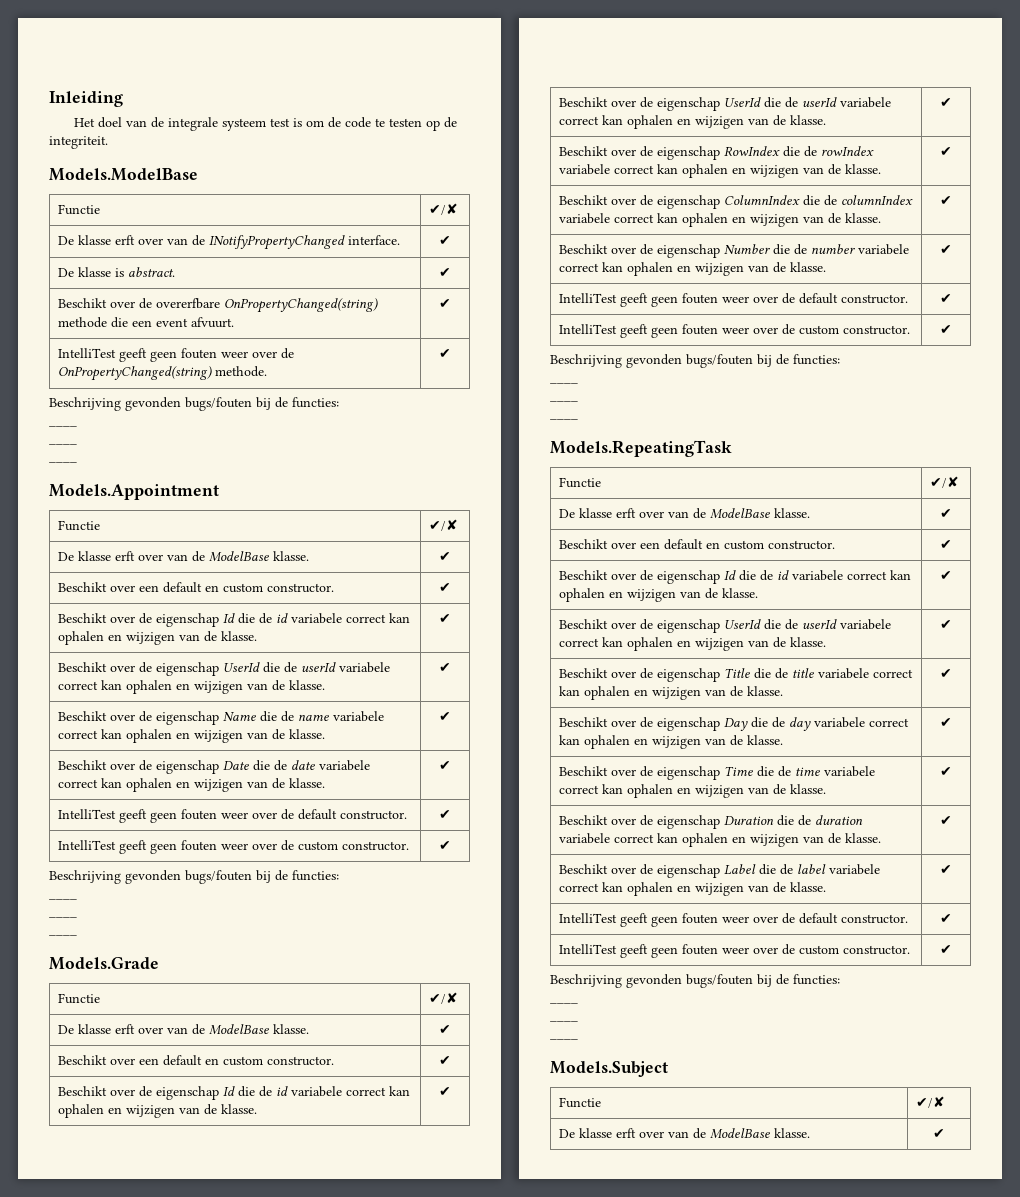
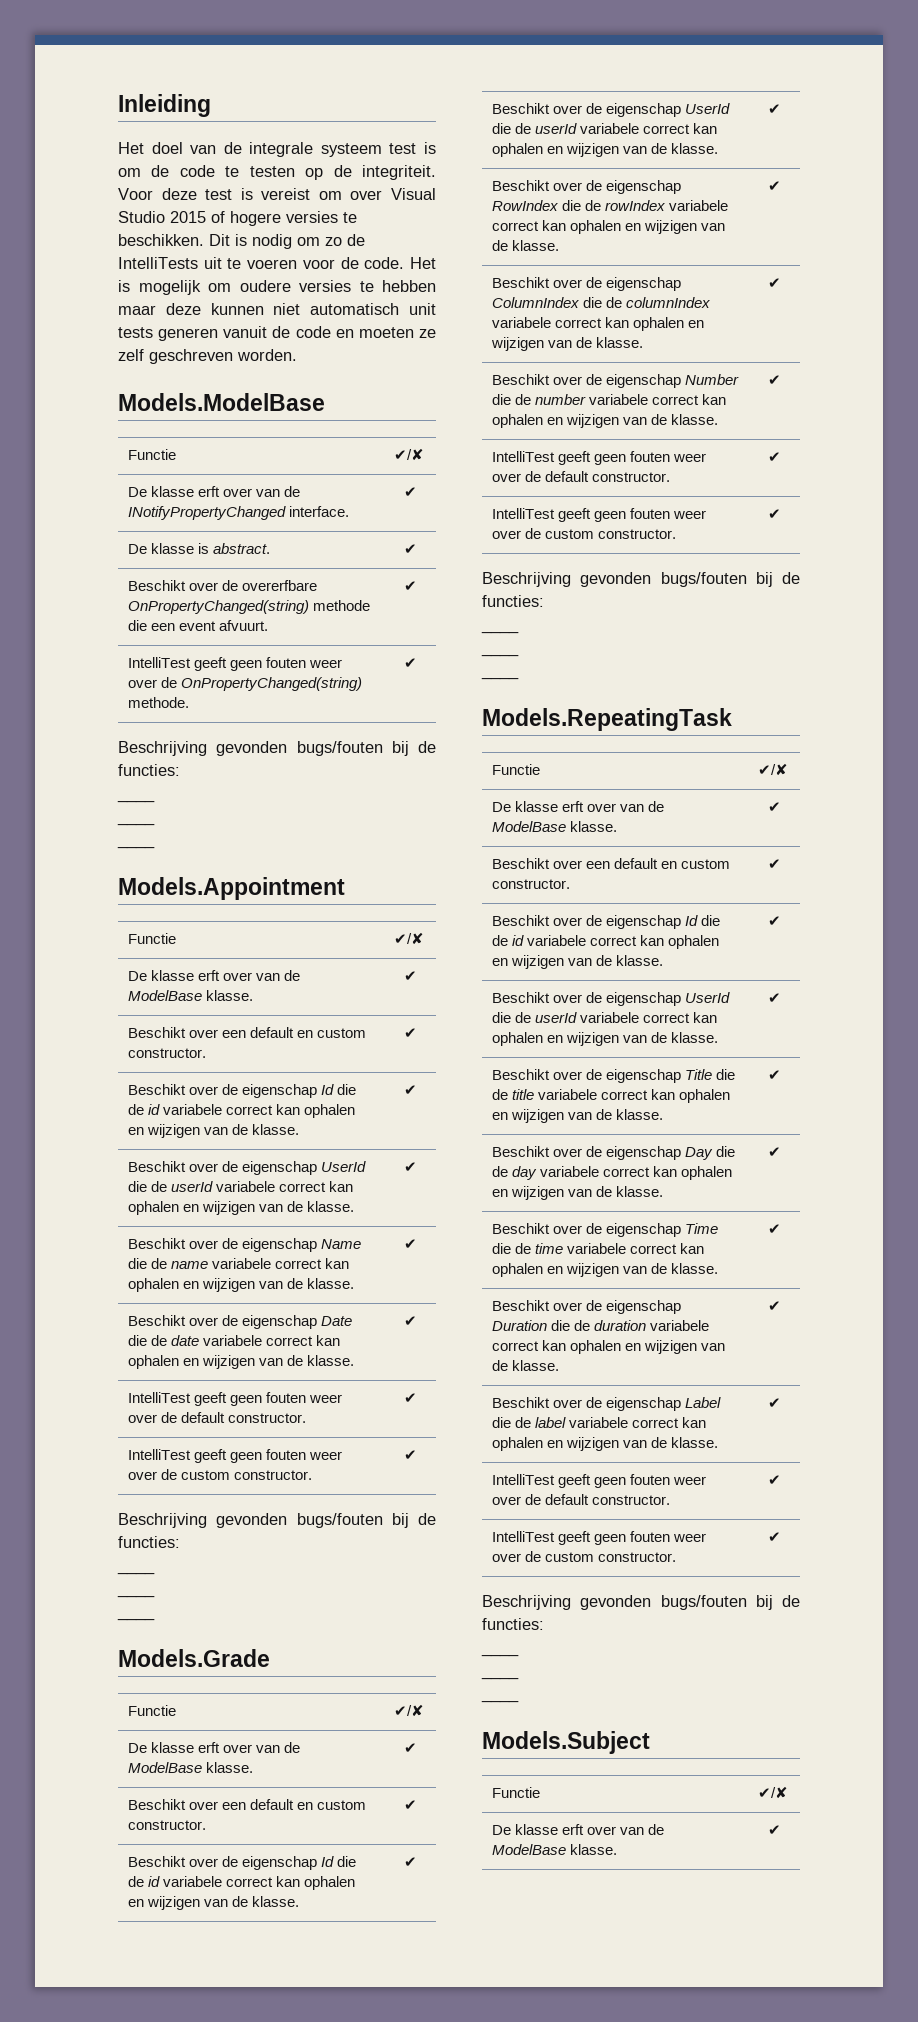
(108, 142) none -> [118,188,436,200] [118,211,357,226] [118,234,365,249] [118,257,437,269] [118,280,436,295] [118,303,437,315] [118,326,436,341] [118,349,297,364] Voor deze test is vereist om over Visual Studio 2015 of hogere versies te beschikken. Dit is nodig om zo de IntelliTests uit te voeren voor de code. Het is mogelijk om oudere versies te hebben maar deze kunnen niet automatisch unit tests generen vanuit de code en moeten ze zelf geschreven worden.

